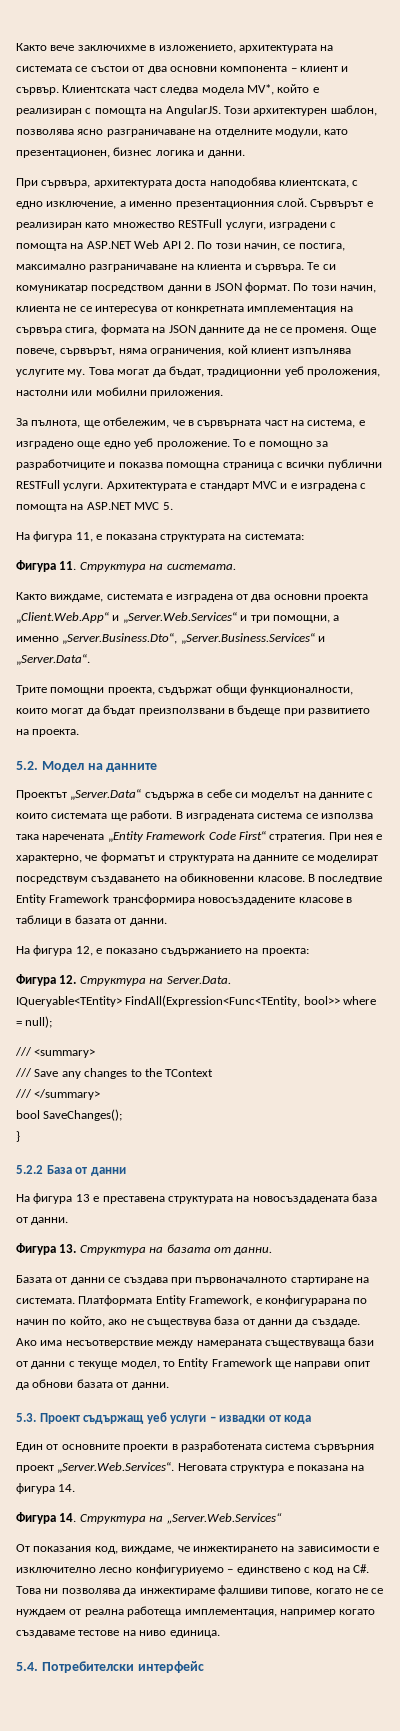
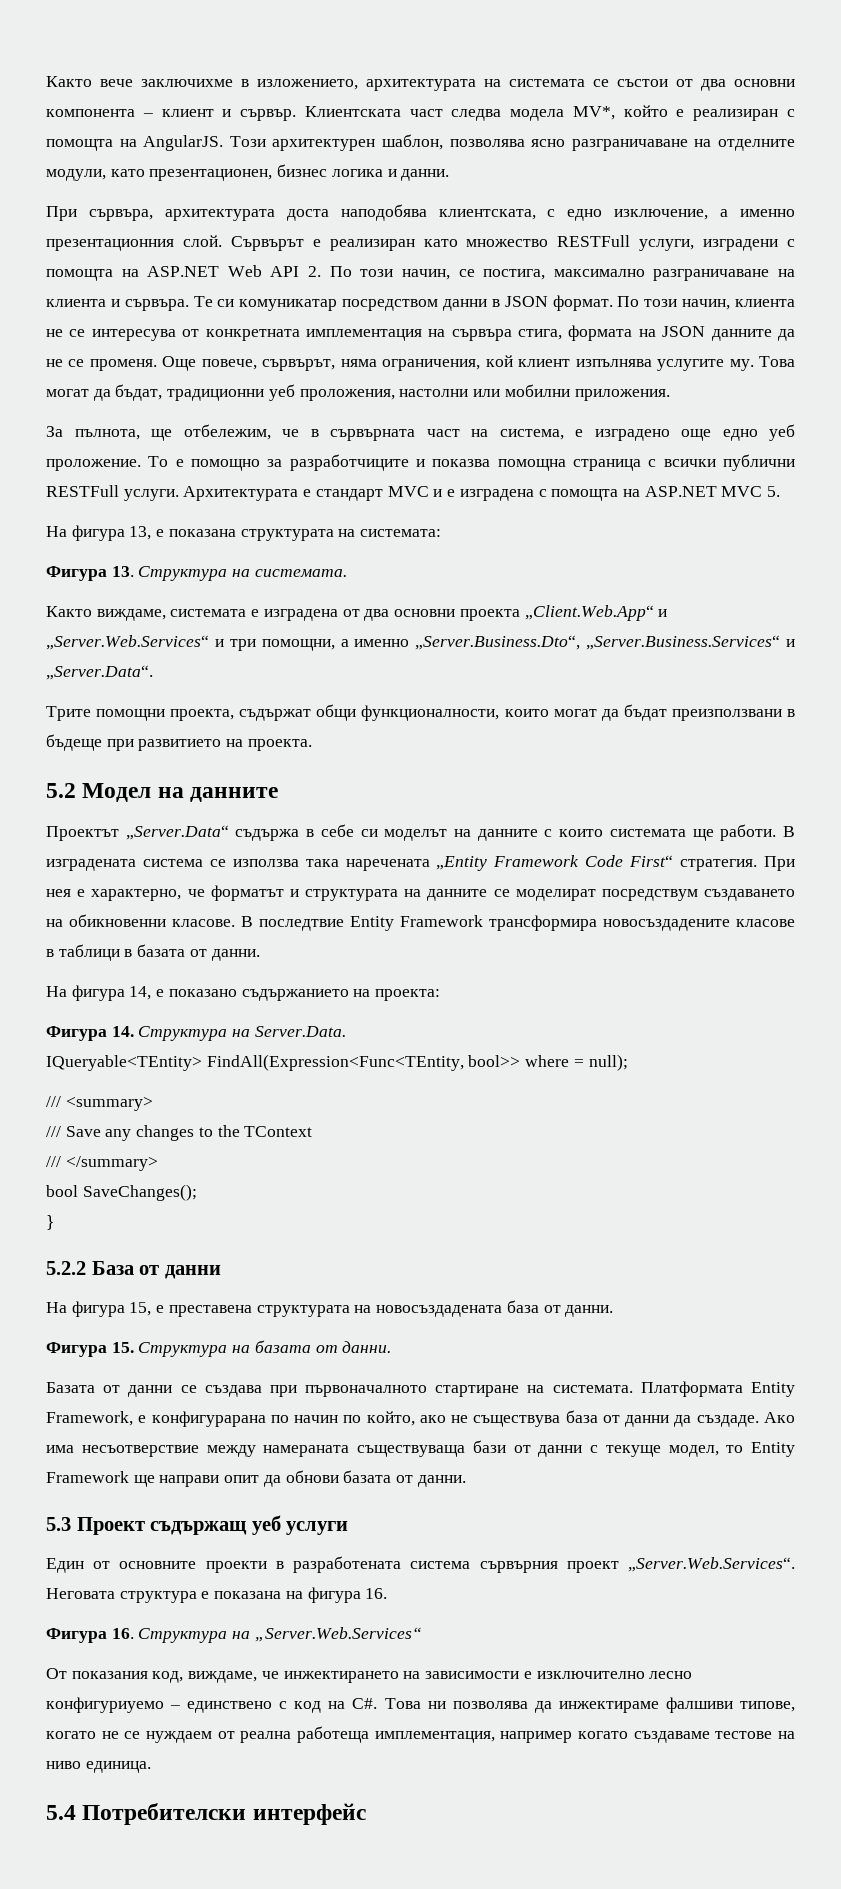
[75,532,93,542] 11, -> [129,526,152,540] 13,
[59,561,77,570] 11. -> [111,566,134,577] 13.
[16,761,38,770] 5.2. -> [46,783,76,798] 5.2
[75,946,93,956] 12, -> [129,986,152,1000] 14,
[59,975,77,984] 12. -> [111,1026,134,1037] 14.
[75,1194,90,1202] 13 -> [129,1302,152,1316] 15,
[59,1244,77,1253] 13. -> [111,1342,134,1353] 15.
[16,1413,36,1422] 5.3. -> [46,1517,71,1531] 5.3
[209,1415,312,1424] – извадки от кода -> (349, 1528) none
[58,1484,76,1492] [16,1512,77,1524] 14. // Фигура 14. -> [365,1588,388,1599] [46,1628,134,1643] 16. // Фигура 16.
[16,1662,38,1671] 5.4. -> [46,1805,76,1820] 5.4

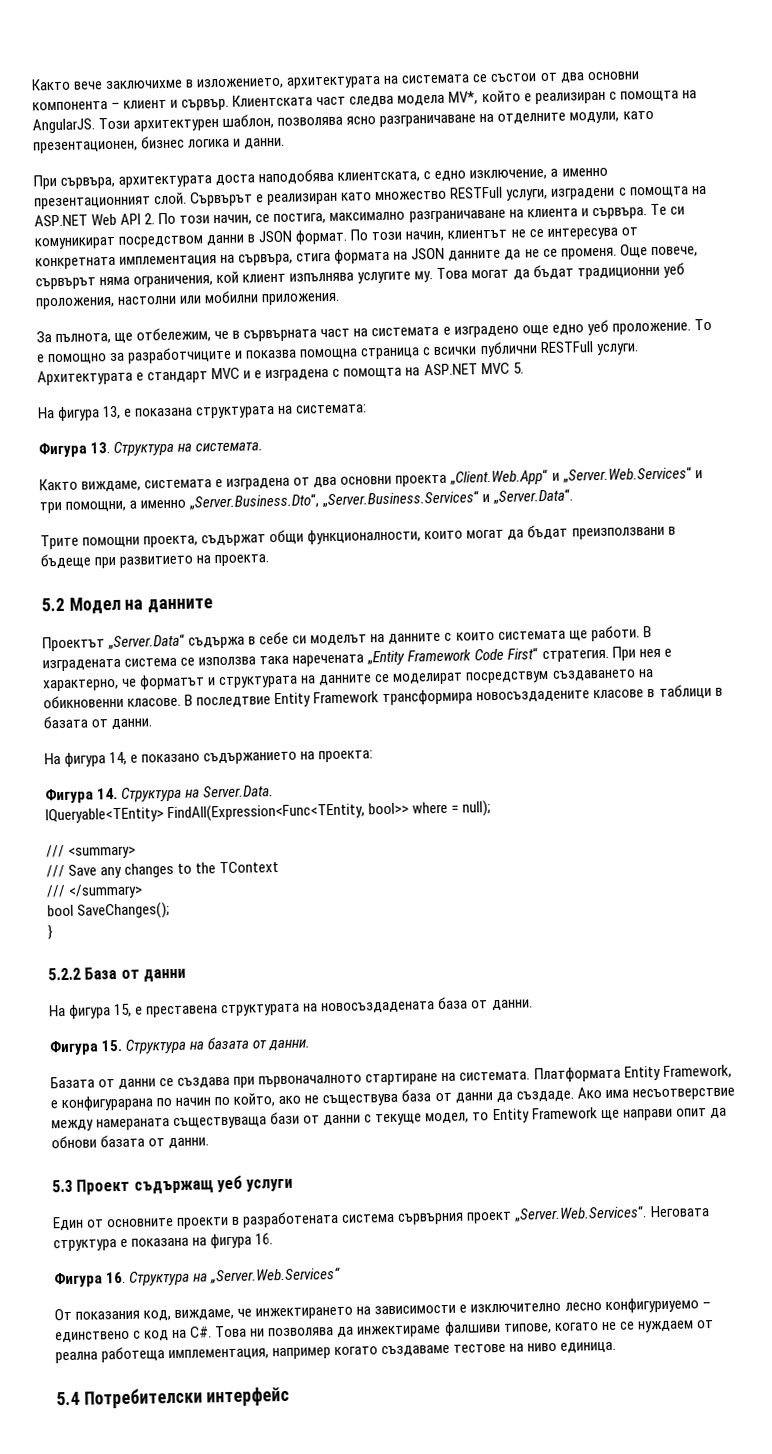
[46,239,174,251] презентационния -> [34,196,151,210] презентационният
[239,299,338,311] комуникатар -> [34,236,116,250] комуникират
[735,299,795,307] клиента -> [447,229,508,239] клиентът
[451,329,563,341] сървъра стига, -> [238,252,332,266] сървъра, стига
[262,359,336,371] сървърът, -> [35,277,96,290] сървърът
[115,384,163,401] бъдат, -> [532,264,574,280] бъдат
[499,429,564,440] система, -> [371,326,440,337] системата

